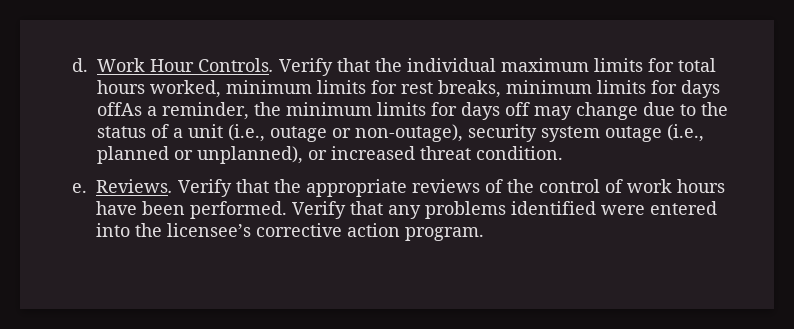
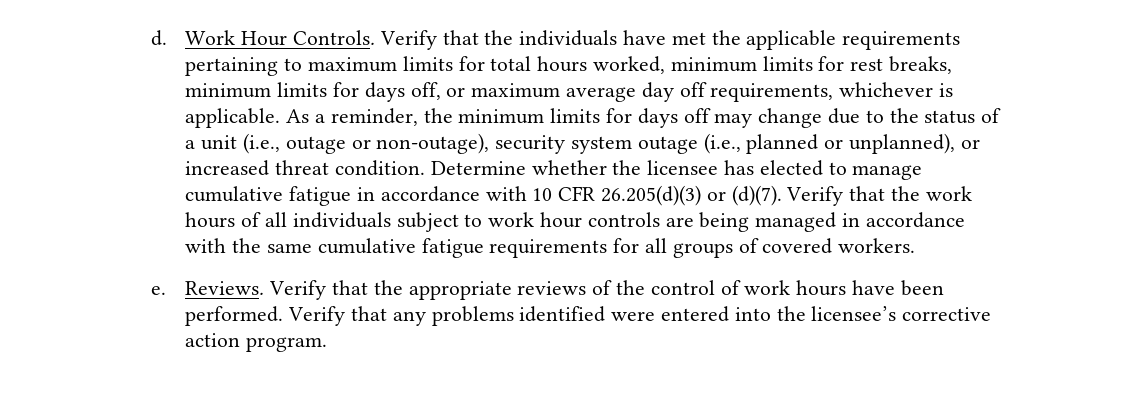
[407,58,497,72] individual -> [519,30,961,50] [185,57,303,76] individuals have met the applicable requirements pertaining to
[97,102,143,116] offAs -> [410,82,954,102] [185,108,310,128] off, or maximum average day off requirements, whichever is applicable. As
(564, 153) none -> [430,160,923,180] [185,185,972,206] [185,212,965,232] [185,238,916,258] Determine whether the licensee has elected to manage cumulative fatigue in accordance with 10 CFR 26.205(d)(3) or (d)(7). Verify that the work hours of all individuals subject to work hour controls are being managed in accordance with the same cumulative fatigue requirements for all groups of covered workers.

